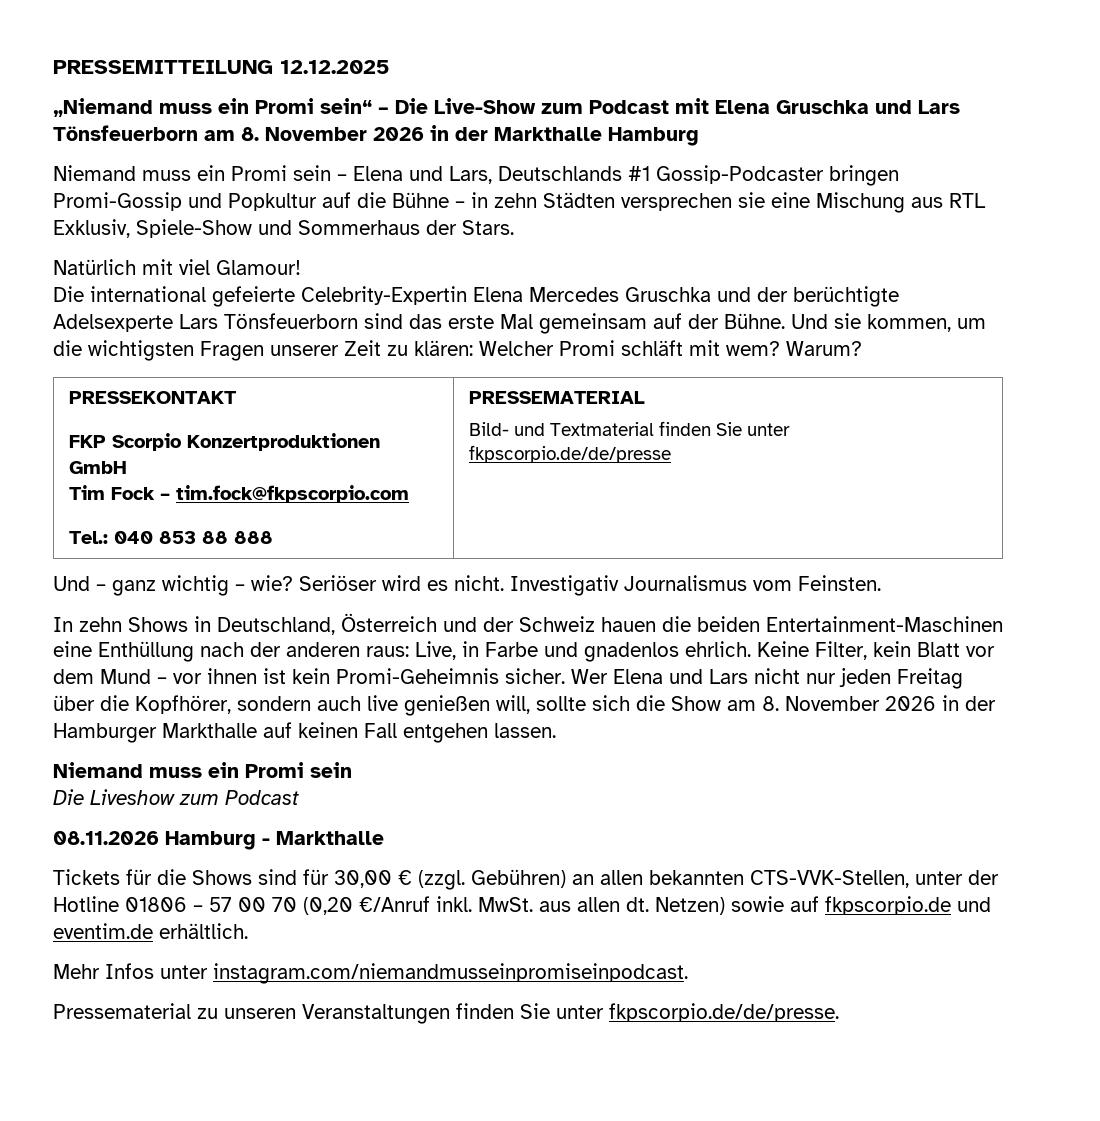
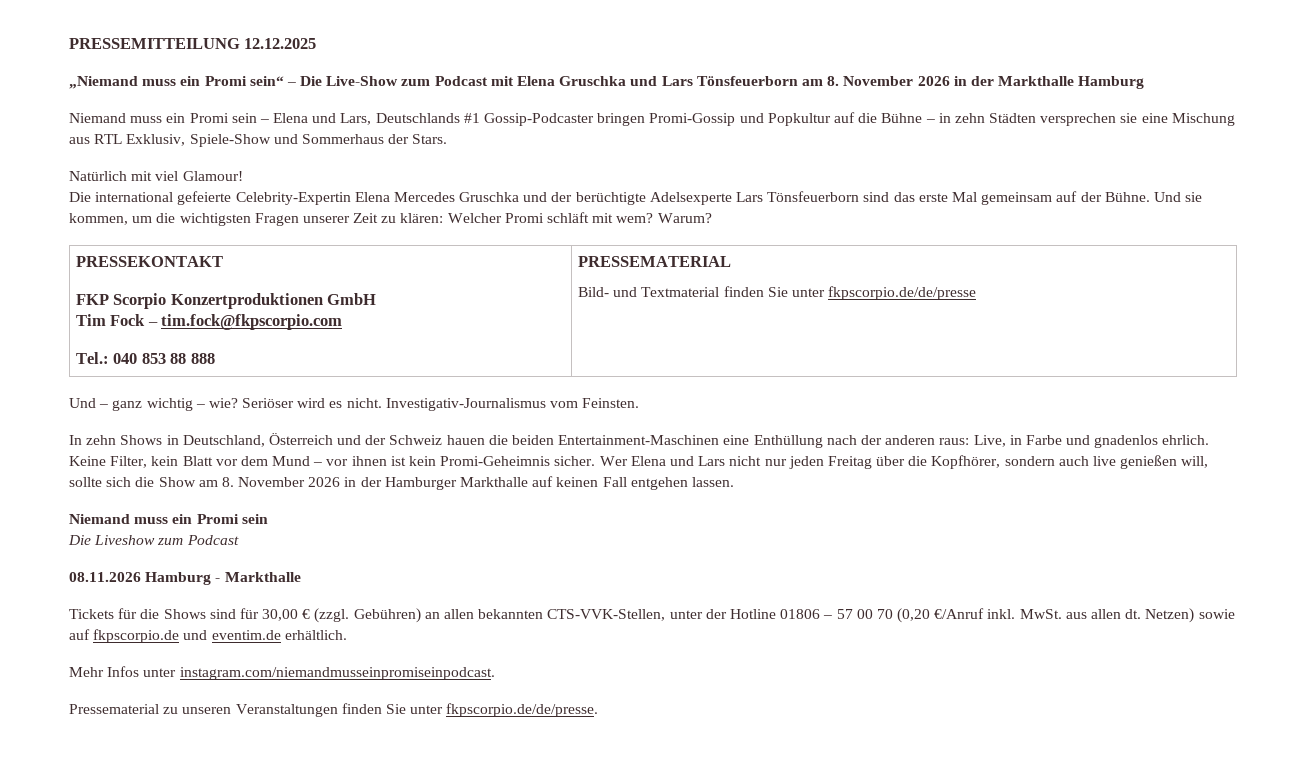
[510,575,747,596] Investigativ Journalismus -> [385,398,546,411] Investigativ-Journalismus

